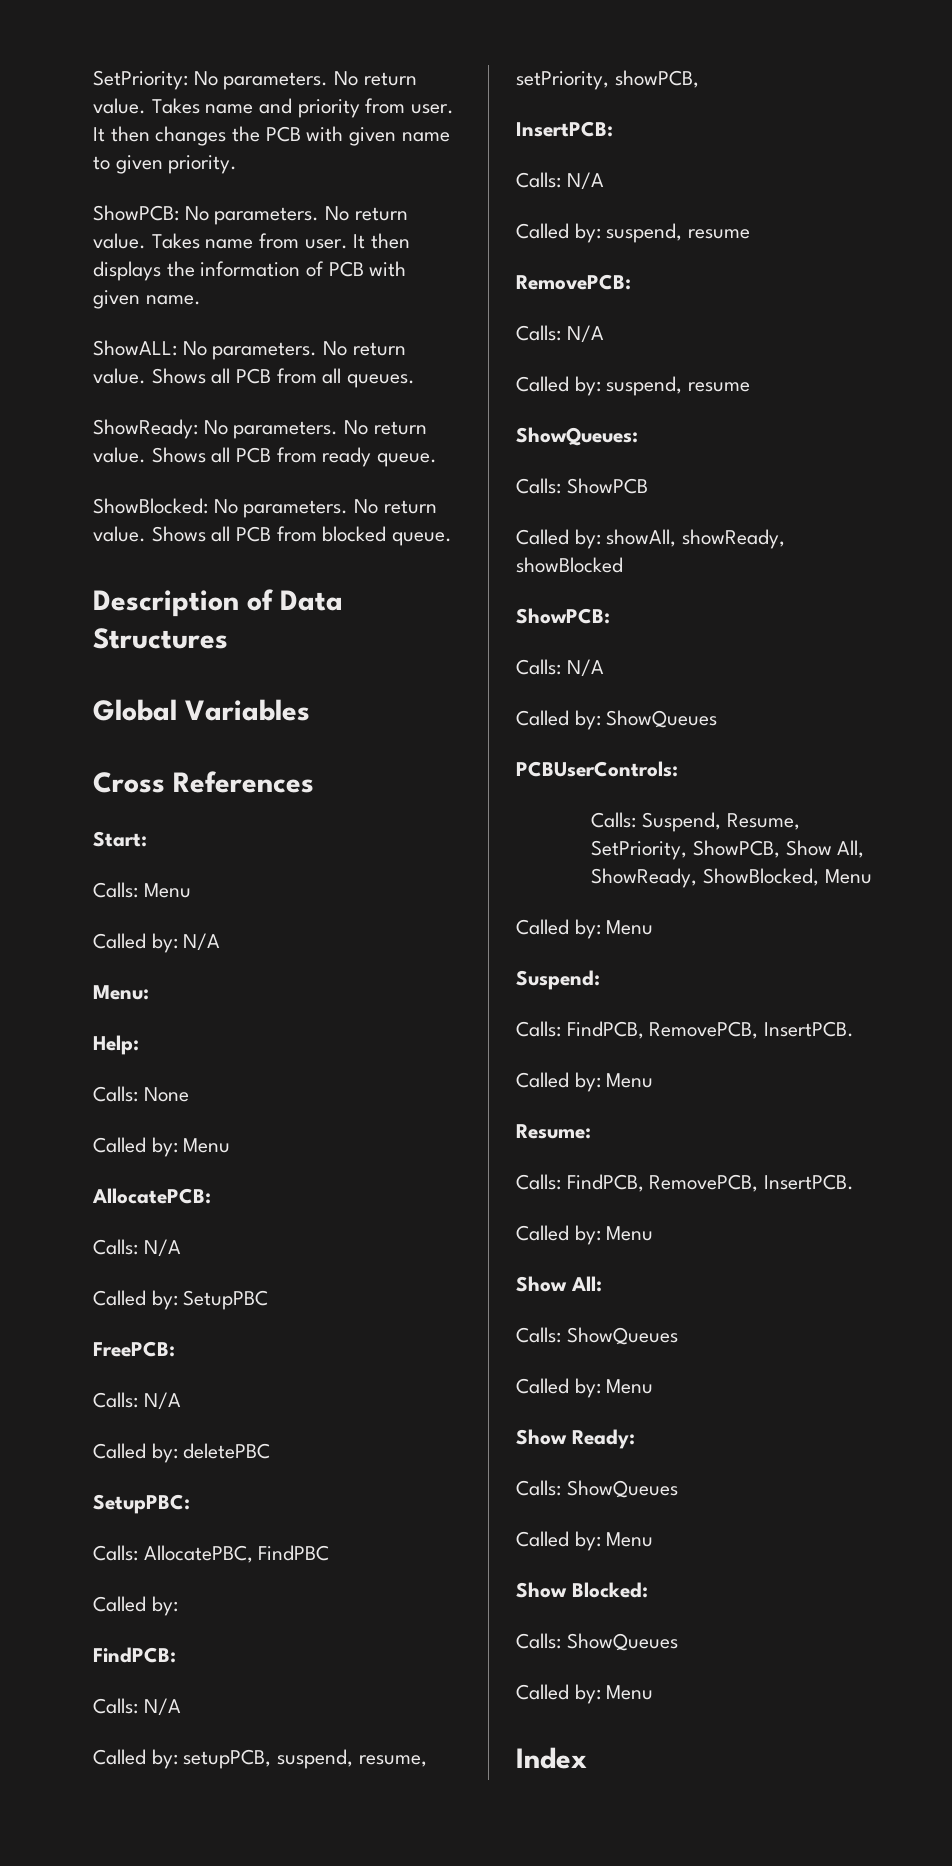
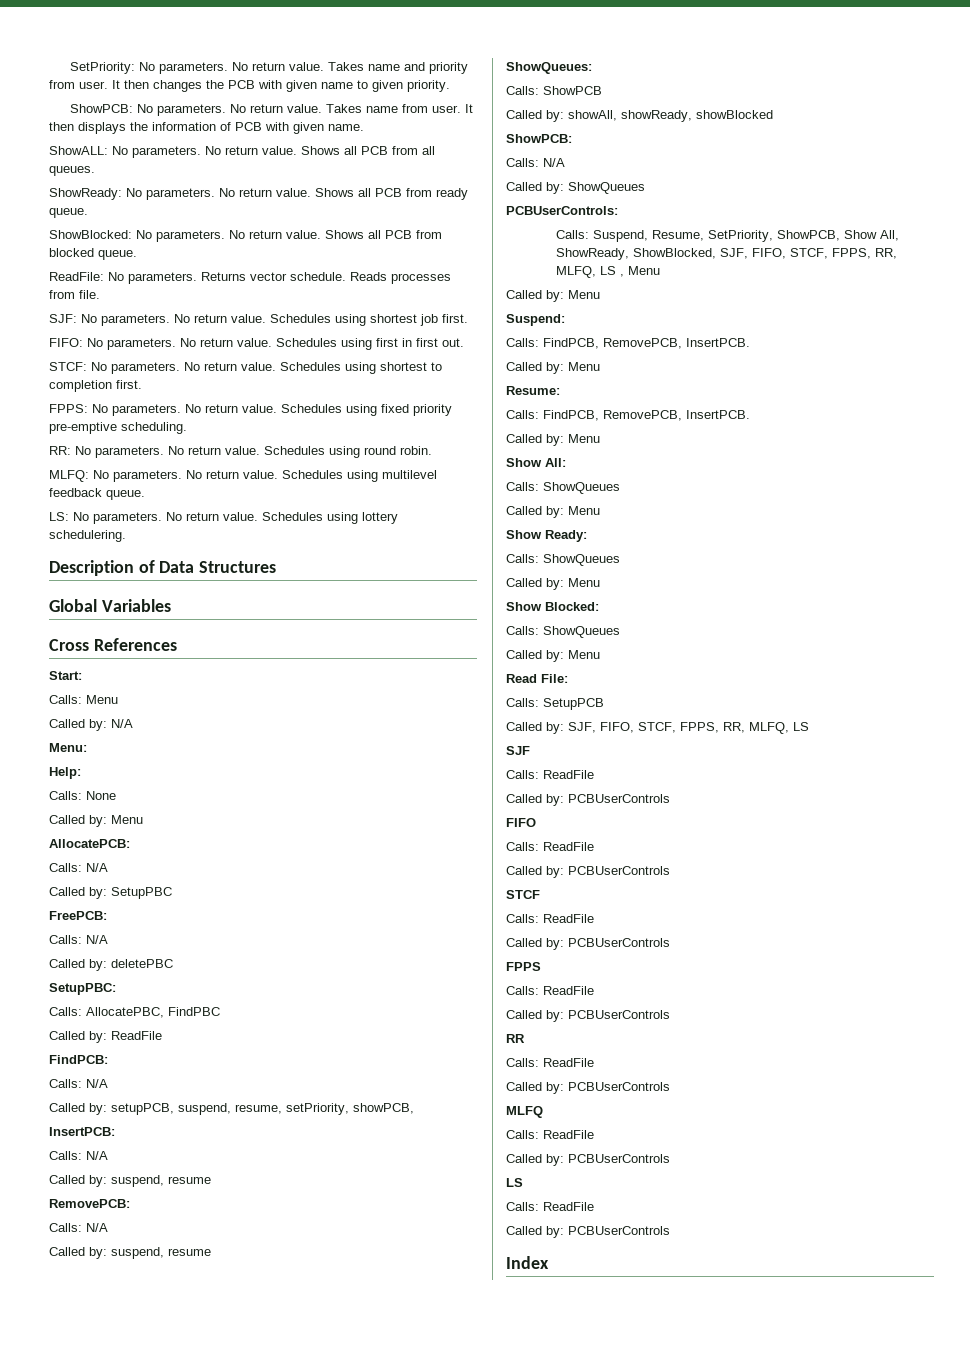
(453, 539) none -> [49,272,451,284] [49,290,100,299] [49,314,468,326] [49,338,464,350] [49,362,442,374] [49,380,142,392] [49,404,452,416] [49,422,187,434] [49,446,432,458] [49,470,437,482] [49,488,145,500] [49,512,398,524] [49,530,126,542] // ReadFile: No parameters. Returns vector schedule. Reads processes from file. // SJF: No parameters. No return value. Schedules using shortest job first. // FIFO: No parameters. No return value. Schedules using first in first out. // STCF: No parameters. No return value. Schedules using shortest to completion first. // FPPS: No parameters. No return value. Schedules using fixed priority pre-emptive scheduling. // RR: No parameters. No return value. Schedules using round robin. // MLFQ: No parameters. No return value. Schedules using multilevel feedback queue. // LS: No parameters. No return value. Schedules using lottery schedulering.
(178, 1606) none -> [111,1031,162,1040] ReadFile
(820, 877) none -> [720,248,898,259] [556,266,625,278] SJF, FIFO, STCF, FPPS, RR, MLFQ, LS ,
(654, 1692) none -> [506,674,568,683] [506,698,604,710] [506,722,809,734] [506,746,530,755] [506,770,594,779] [506,794,670,806] [506,818,536,827] [506,842,594,851] [506,866,670,878] [506,890,540,899] [506,914,594,923] [506,938,670,950] [506,962,541,971] [506,986,594,995] [506,1010,670,1022] [506,1034,525,1043] [506,1058,594,1067] [506,1082,670,1094] [506,1106,543,1118] [506,1130,594,1139] [506,1154,670,1166] [506,1178,523,1187] [506,1202,594,1211] [506,1226,670,1238] // Read File: // Calls: SetupPCB // Called by: SJF, FIFO, STCF, FPPS, RR, MLFQ, LS // SJF // Calls: ReadFile // Called by: PCBUserControls // FIFO // Calls: ReadFile // Called by: PCBUserControls // STCF // Calls: ReadFile // Called by: PCBUserControls // FPPS // Calls: ReadFile // Called by: PCBUserControls // RR // Calls: ReadFile // Called by: PCBUserControls // MLFQ // Calls: ReadFile // Called by: PCBUserControls // LS // Calls: ReadFile // Called by: PCBUserControls

